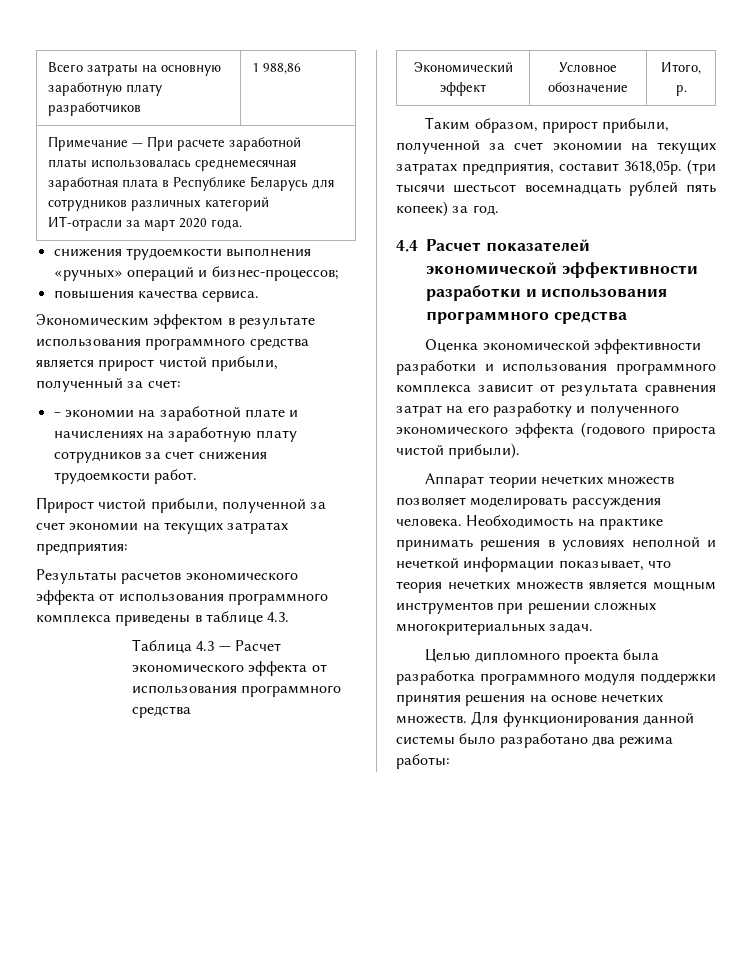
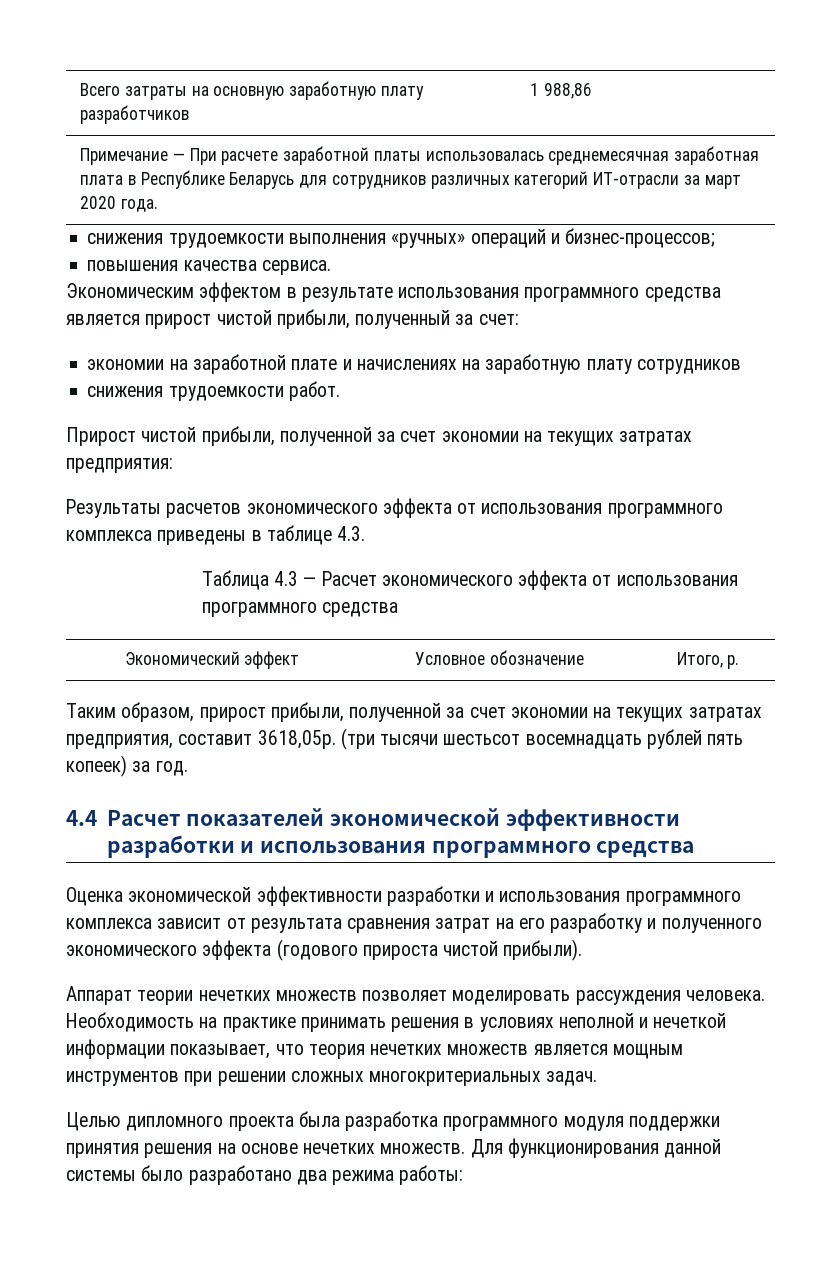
[53,412,61,417] ‒ -> (519, 319) none
[144,451,195,459] за счет -> (741, 366) //

